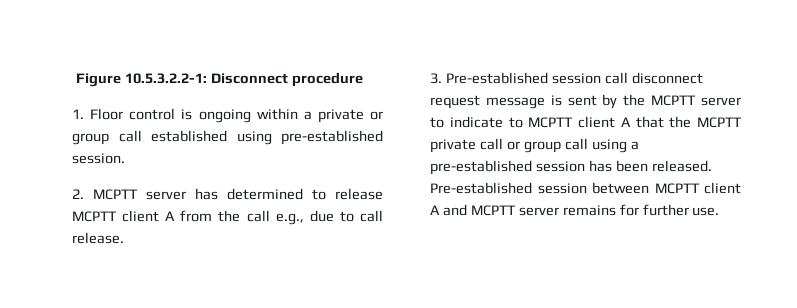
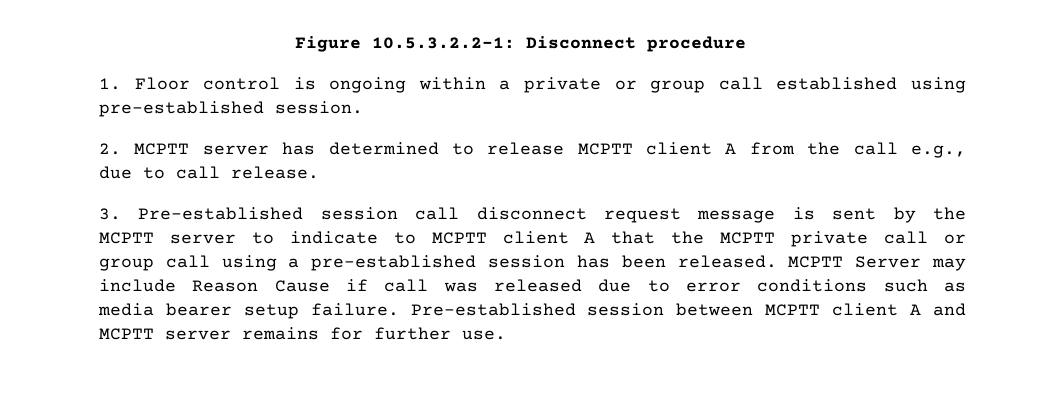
(712, 166) none -> [788,256,966,271] [98,279,967,292] [97,303,399,319] MCPTT Server may include Reason Cause if call was released due to error conditions such as media bearer setup failure.

